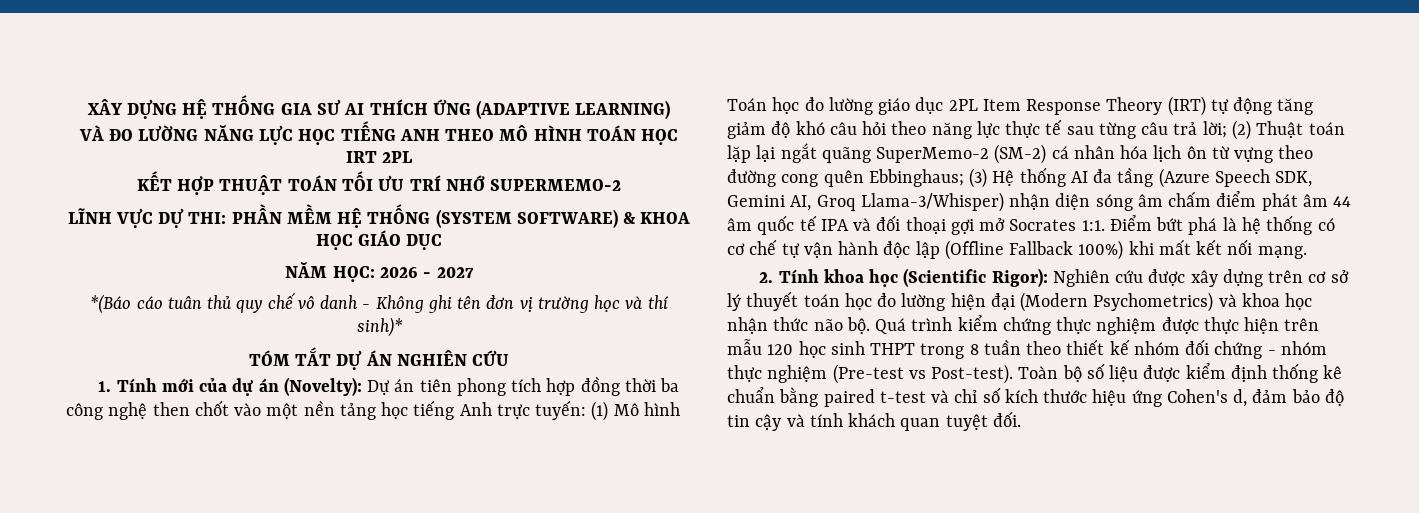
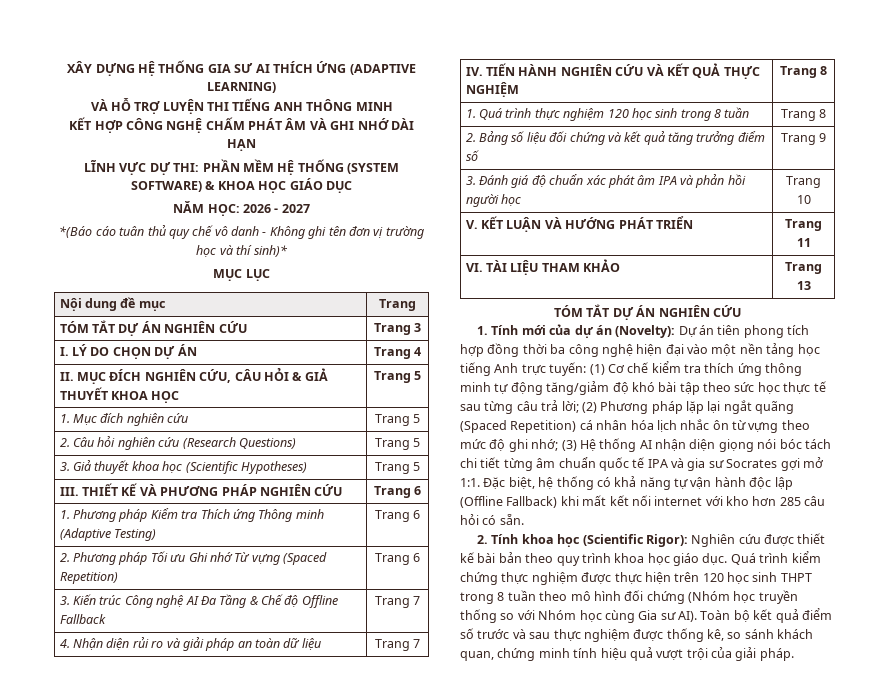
[109,121,679,145] [345,151,413,163] [136,171,622,195] ĐO LƯỜNG NĂNG LỰC HỌC TIẾNG ANH THEO MÔ HÌNH TOÁN HỌC IRT 2PL // KẾT HỢP THUẬT TOÁN TỐI ƯU TRÍ NHỚ SUPERMEMO-2 -> [110,98,393,114] [69,117,414,133] [227,139,256,151] HỖ TRỢ LUYỆN THI TIẾNG ANH THÔNG MINH // KẾT HỢP CÔNG NGHỆ CHẤM PHÁT ÂM VÀ GHI NHỚ DÀI HẠN
(403, 327) none -> [213,269,270,281] [59,297,166,311] [379,299,416,311] [59,320,247,336] [373,323,422,335] [59,344,197,359] [373,347,422,359] [59,368,328,384] [59,387,180,403] [373,371,422,383] [59,413,189,426] [374,414,421,426] [59,436,296,450] [374,438,421,450] [59,460,307,474] [374,462,421,474] [59,483,343,496] [373,486,422,498] [59,508,324,522] [59,528,157,541] [374,510,421,522] [59,551,328,565] [59,572,118,584] [374,553,421,565] [59,594,338,608] [59,614,106,624] [374,596,421,608] [59,637,321,651] [374,639,421,651] [465,63,760,79] [465,82,519,97] [779,66,828,78] [465,107,750,121] [780,109,827,121] [465,131,765,145] [465,150,479,161] [780,133,827,145] [465,174,746,188] [465,194,522,207] [786,176,821,188] [796,195,811,204] [465,216,693,232] [785,219,822,231] [796,238,811,247] [465,259,621,275] [785,262,822,274] [796,281,811,290] // MỤC LỤC // Nội dung đề mục | Trang // TÓM TẮT DỰ ÁN NGHIÊN CỨU | Trang 3 // I. LÝ DO CHỌN DỰ ÁN | Trang 4 // II. MỤC ĐÍCH NGHIÊN CỨU, CÂU HỎI & GIẢ THUYẾT KHOA HỌC | Trang 5 // 1. Mục đích nghiên cứu | Trang 5 // 2. Câu hỏi nghiên cứu (Research Questions) | Trang 5 // 3. Giả thuyết khoa học (Scientific Hypotheses) | Trang 5 // III. THIẾT KẾ VÀ PHƯƠNG PHÁP NGHIÊN CỨU | Trang 6 // 1. Phương pháp Kiểm tra Thích ứng Thông minh (Adaptive Testing) | Trang 6 // 2. Phương pháp Tối ưu Ghi nhớ Từ vựng (Spaced Repetition) | Trang 6 // 3. Kiến trúc Công nghệ AI Đa Tầng & Chế độ Offline Fallback | Trang 7 // 4. Nhận diện rủi ro và giải pháp an toàn dữ liệu | Trang 7 // IV. TIẾN HÀNH NGHIÊN CỨU VÀ KẾT QUẢ THỰC NGHIỆM | Trang 8 // 1. Quá trình thực nghiệm 120 học sinh trong 8 tuần | Trang 8 // 2. Bảng số liệu đối chứng và kết quả tăng trưởng điểm số | Trang 9 // 3. Đánh giá độ chuẩn xác phát âm IPA và phản hồi người học | Trang 10 // V. KẾT LUẬN VÀ HƯỚNG PHÁT TRIỂN | Trang 11 // VI. TÀI LIỆU THAM KHẢO | Trang 13
[152,400,229,416] then chốt -> [636,344,684,356] hiện đại
[613,402,680,416] [727,96,1314,116] [727,121,1000,139] Mô hình Toán học đo lường giáo dục 2PL Item Response Theory (IRT) tự động tăng giảm độ khó câu hỏi theo năng lực -> [607,361,803,376] [460,381,780,395] Cơ chế kiểm tra thích ứng thông minh tự động tăng/giảm độ khó bài tập theo sức học
[1256,121,1345,138] Thuật toán -> [600,401,683,414] Phương pháp
[876,144,1047,164] SuperMemo-2 (SM-2) -> [460,420,577,433] (Spaced Repetition)
(1182, 153) none -> [680,419,710,430] nhắc
[727,167,1313,188] [727,191,1352,212] [727,215,1237,235] đường cong quên Ebbinghaus; (3) Hệ thống AI đa tầng (Azure Speech SDK, Gemini AI, Groq Llama-3/Whisper) nhận diện sóng âm chấm điểm phát âm 44 âm quốc tế IPA và đối thoại gợi mở Socrates 1:1. Điểm bứt phá là -> [460,438,831,452] [460,457,824,471] [460,477,535,489] mức độ ghi nhớ; (3) Hệ thống AI nhận diện giọng nói bóc tách chi tiết từng âm chuẩn quốc tế IPA và gia sư Socrates gợi mở 1:1. Đặc biệt,
[727,239,778,255] cơ chế -> [614,476,671,490] khả năng
[1009,240,1124,260] Fallback 100%) -> [506,496,558,508] Fallback)
[1257,246,1307,259] mạng. -> [654,496,826,506] [460,514,524,525] internet với kho hơn 285 câu hỏi có sẵn.
[1190,269,1349,287] [727,291,1313,312] [727,317,870,334] xây dựng trên cơ sở lý thuyết toán học đo lường hiện đại (Modern Psychometrics) và khoa học nhận thức não bộ. -> [797,533,826,544] [460,552,728,566] thiết kế bài bản theo quy trình khoa học giáo dục.
[727,339,762,355] mẫu -> (700, 577) none
[1066,339,1327,359] [727,363,1343,384] [727,387,1344,407] [727,411,1021,431] thiết kế nhóm đối chứng - nhóm thực nghiệm (Pre-test vs Post-test). Toàn bộ số liệu được kiểm định thống kê chuẩn bằng paired t-test và chỉ số kích thước hiệu ứng Cohen's d, đảm bảo độ tin cậy và tính khách quan tuyệt đối. -> [570,590,798,604] [460,608,832,623] [460,628,814,642] [460,647,794,661] mô hình đối chứng (Nhóm học truyền thống so với Nhóm học cùng Gia sư AI). Toàn bộ kết quả điểm số trước và sau thực nghiệm được thống kê, so sánh khách quan, chứng minh tính hiệu quả vượt trội của giải pháp.

